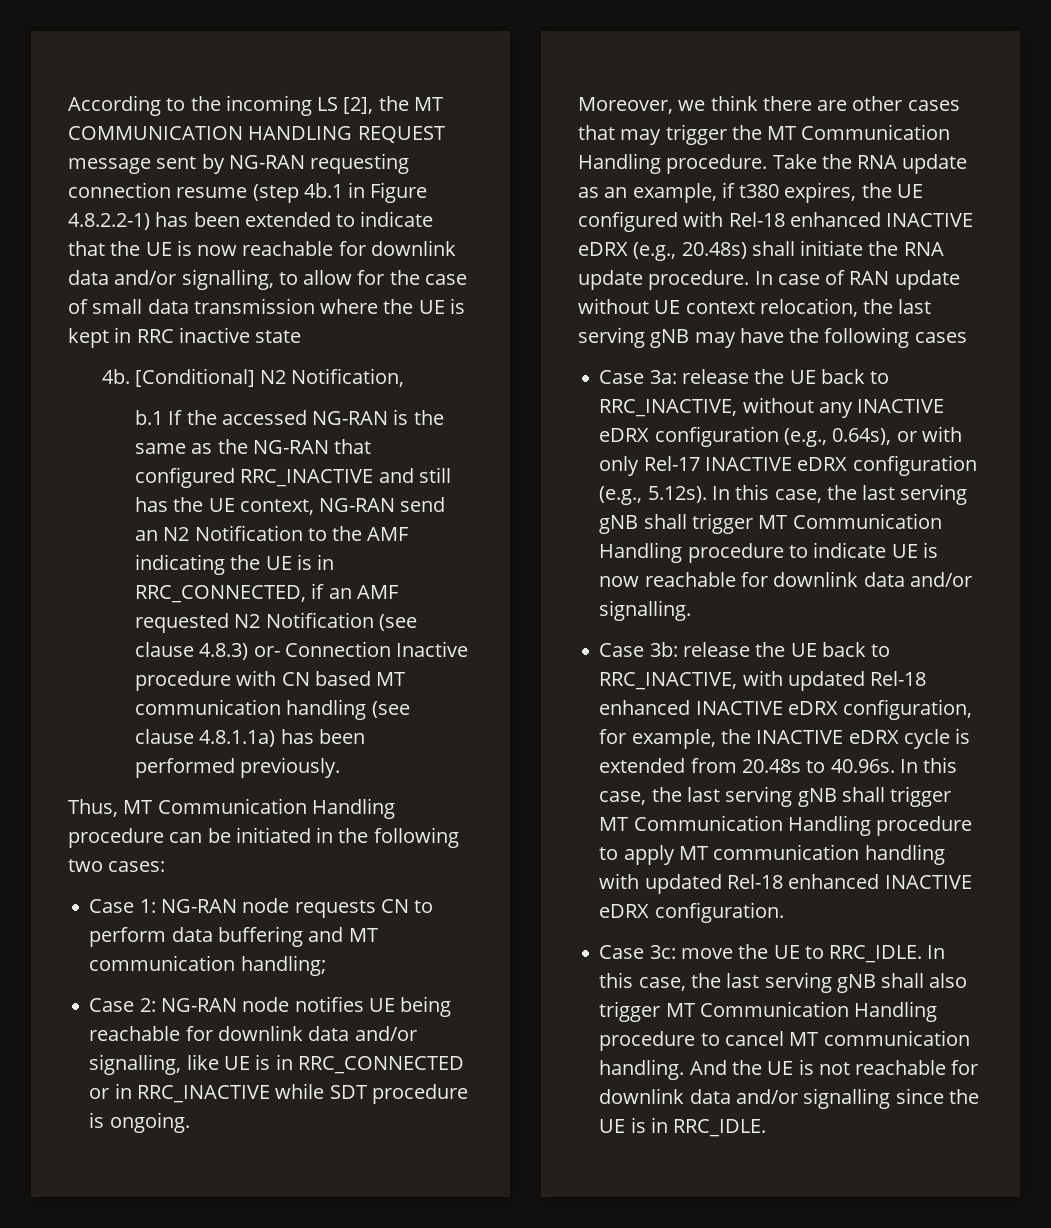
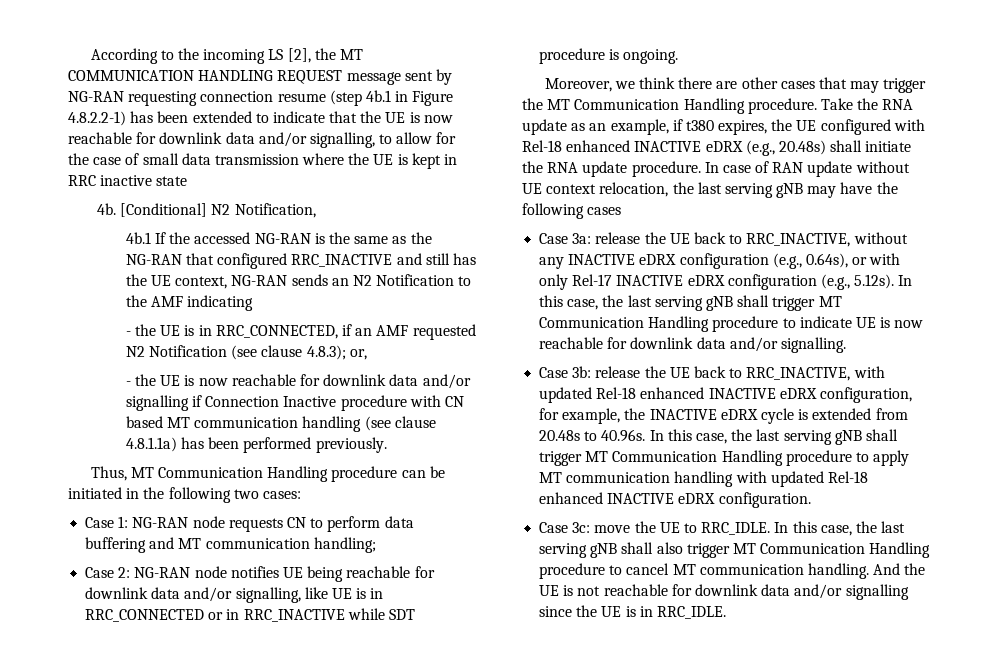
[135,410,164,425] b.1 -> [125,232,151,244] 4b.1
[400,497,446,512] send -> [291,274,328,286] sends
(226, 564) none -> [125,331,131,336] // -
[199,643,280,660] 4.8.3) or- -> [306,345,367,360] [125,374,471,389] [125,395,203,411] 4.8.3); or, // - the UE is now reachable for downlink data and/or signalling if

